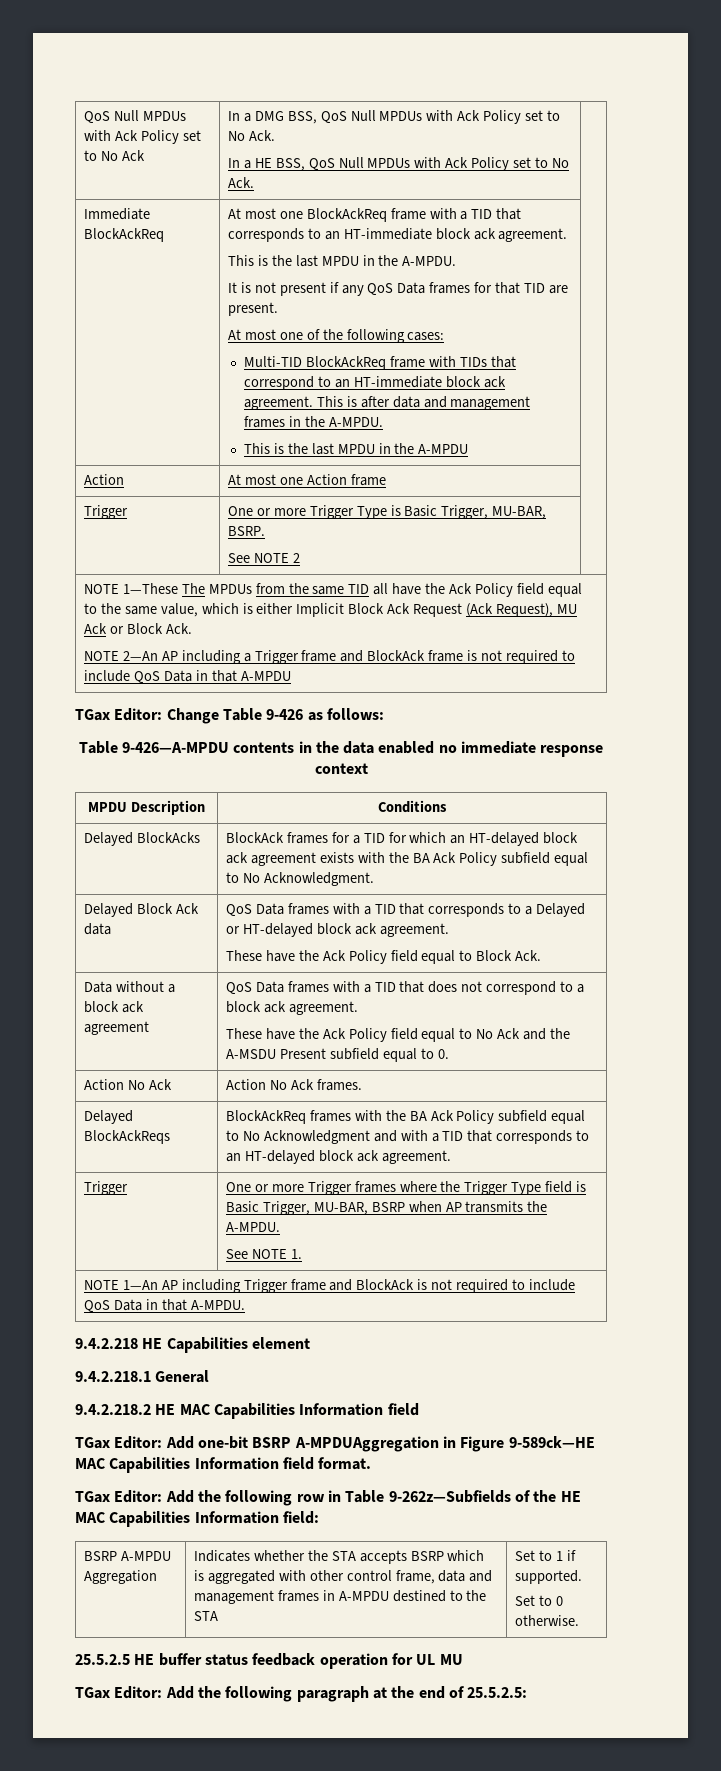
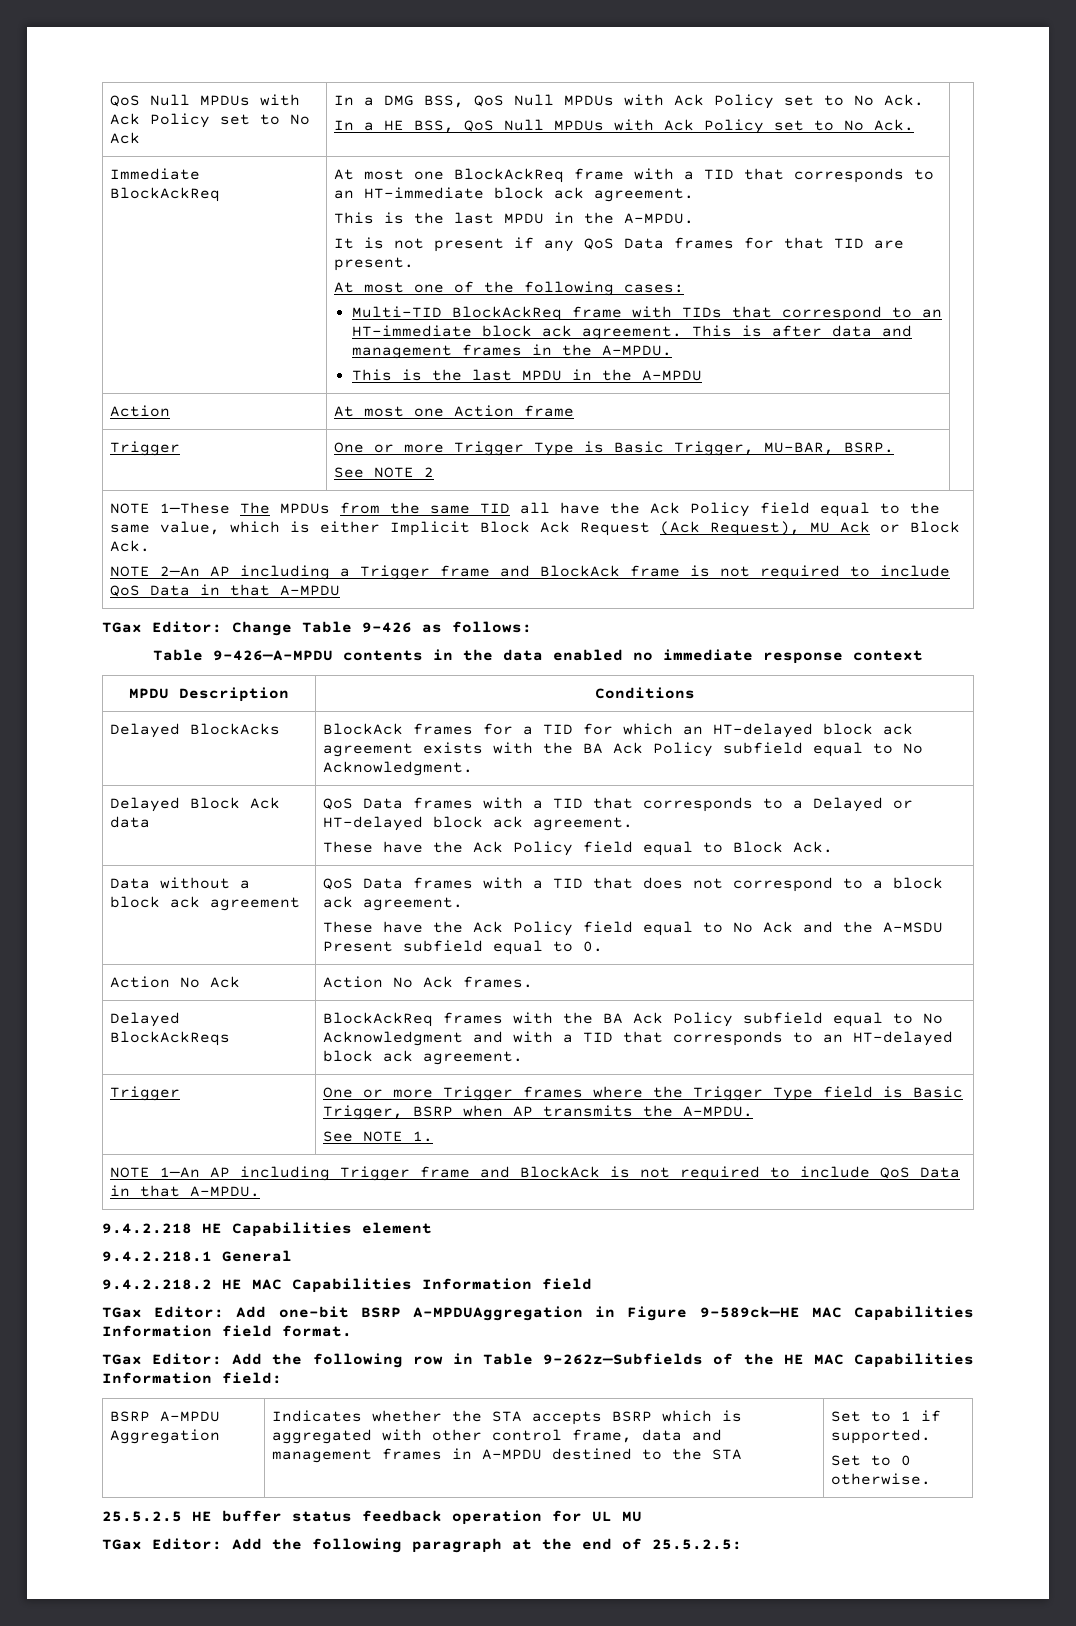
[313,1202,368,1215] MU-BAR, -> (403, 1112) none

